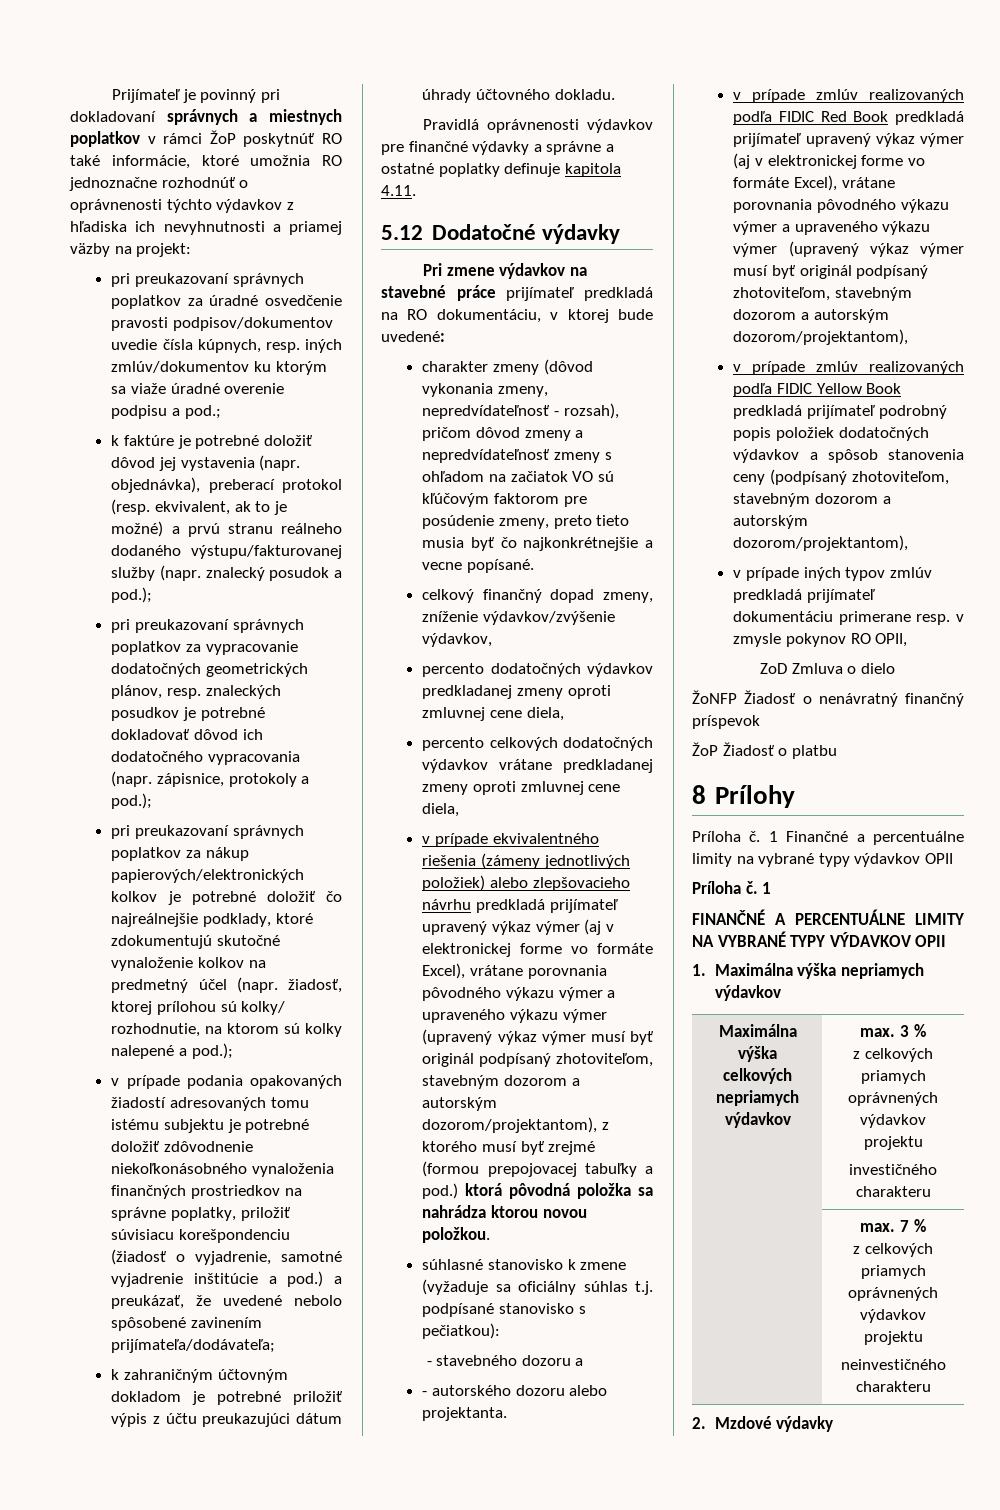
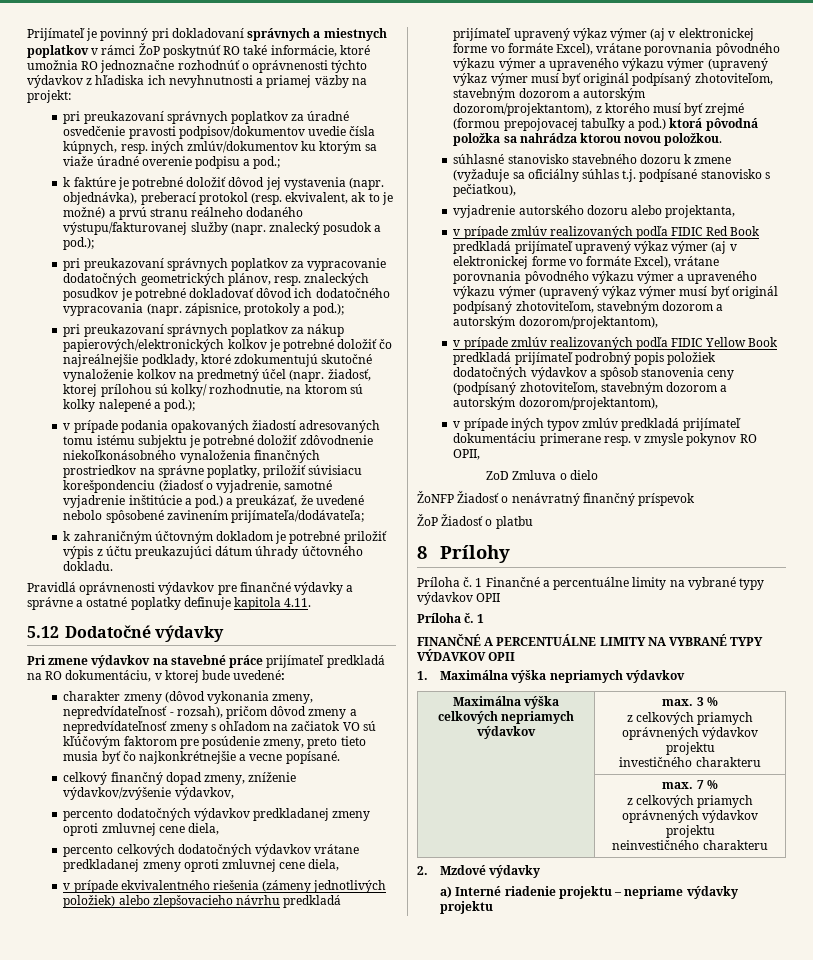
(564, 1264) none -> [571,154,682,164] stavebného dozoru
[422,1323,501,1339] [426,1355,584,1366] [422,1391,428,1396] pečiatkou): // - stavebného dozoru a // - -> [453,184,517,197] [453,205,516,218] pečiatkou), // vyjadrenie
[422,1407,508,1421] projektanta. -> [665,205,736,218] projektanta,
(834, 1424) none -> [440,886,738,899] [440,901,494,914] // a) Interné riadenie projektu – nepriame výdavky projektu

